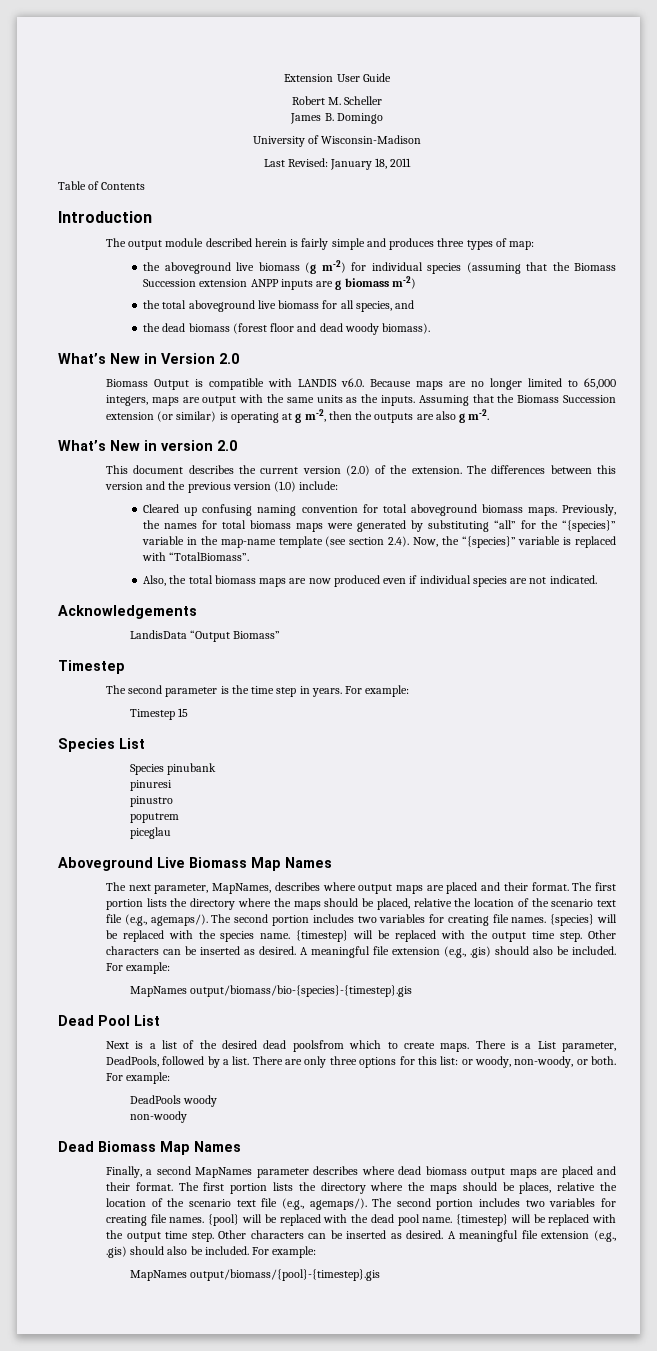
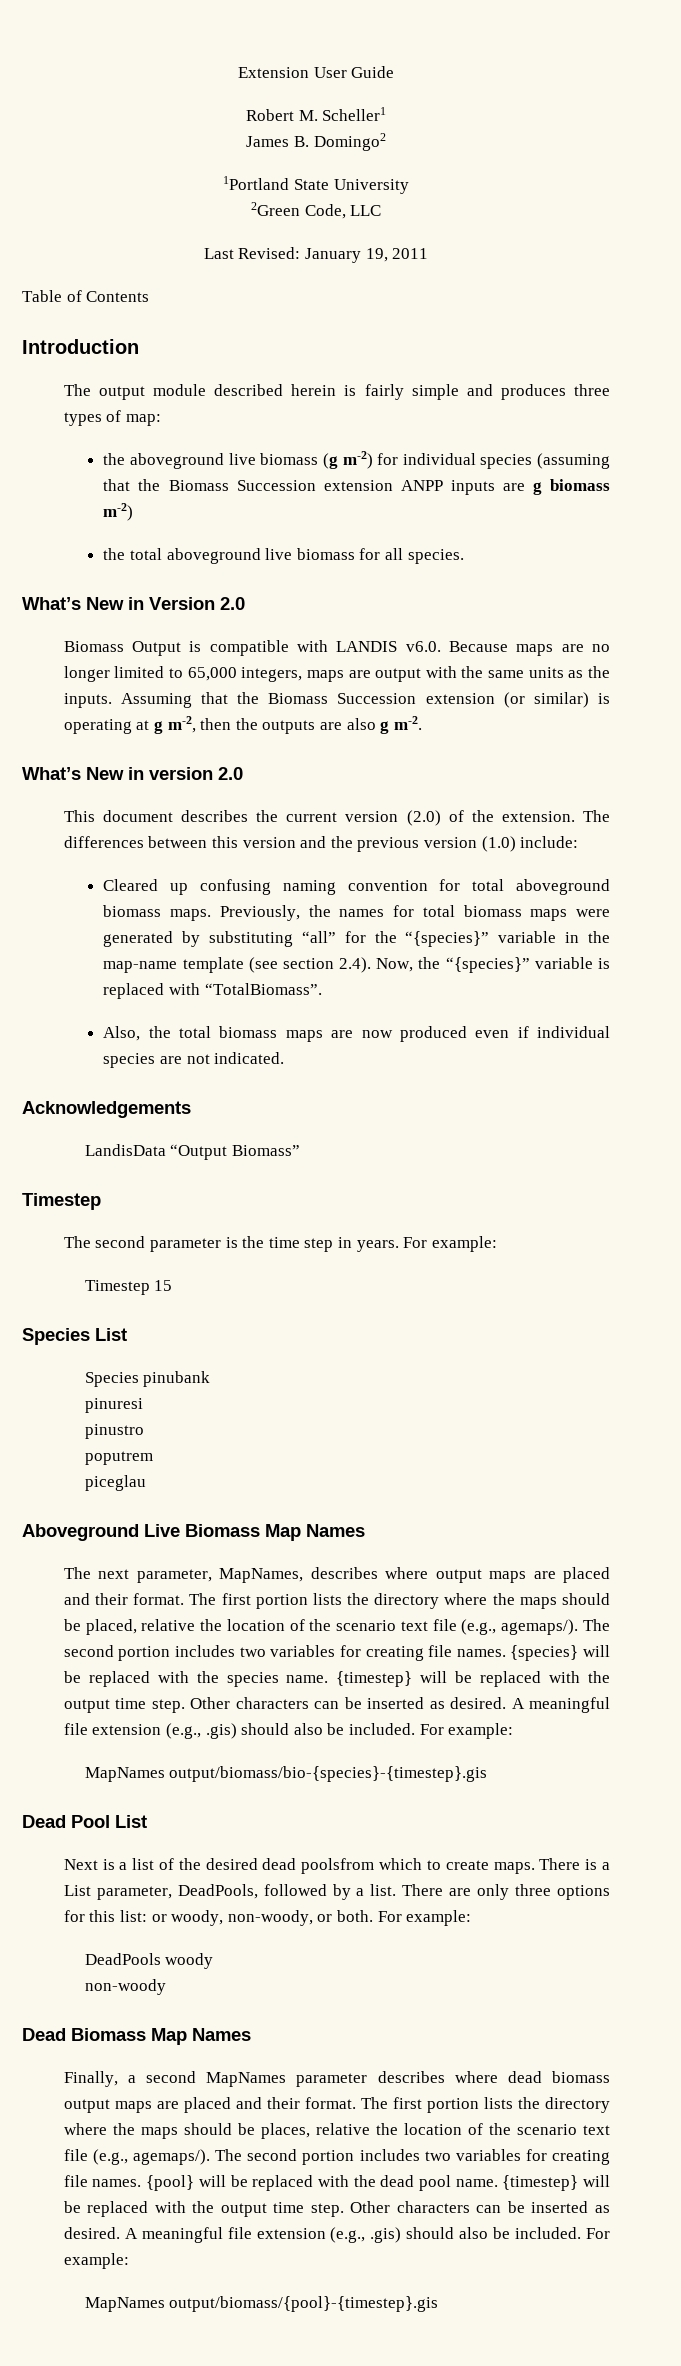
[344,96,383,105] Scheller -> [322,107,387,121] Scheller1
[336,113,383,124] [252,135,422,147] Domingo // University of Wisconsin-Madison -> [313,133,386,151] [223,176,409,194] [250,202,382,219] Domingo2 // 1Portland State University // 2Green Code, LLC
[375,158,388,169] 18, -> [365,248,388,262] 19,
[355,300,415,312] [143,323,431,335] species, and // the dead biomass (forest floor and dead woody biomass). -> [407,549,464,564] species.

